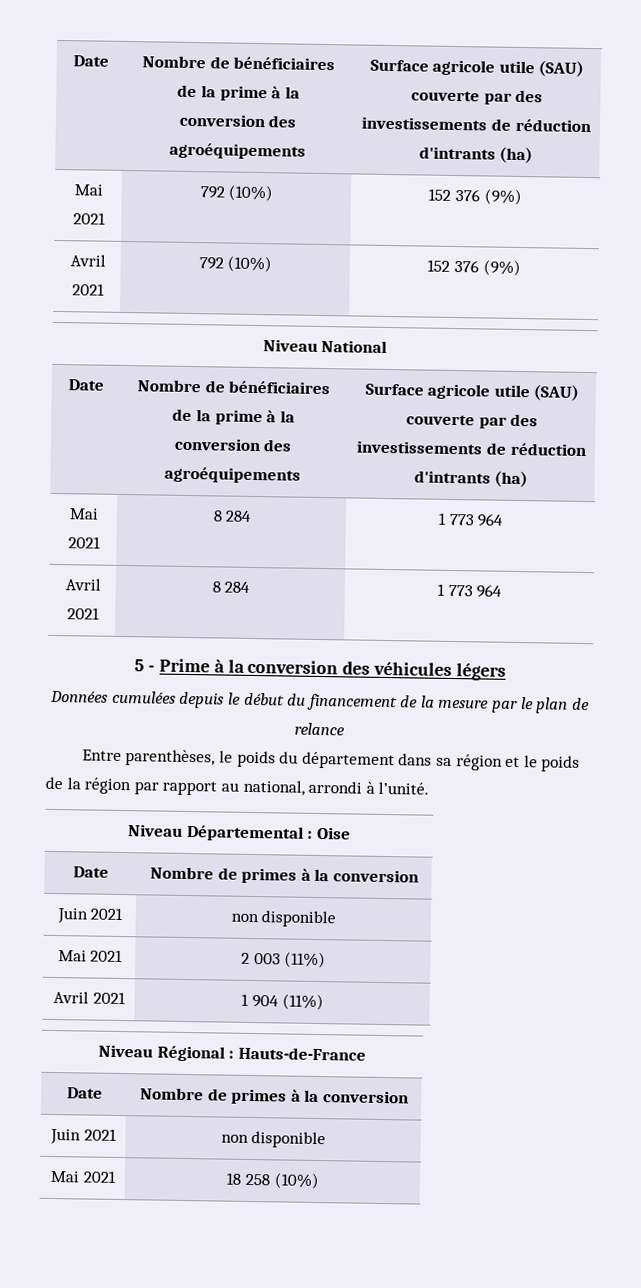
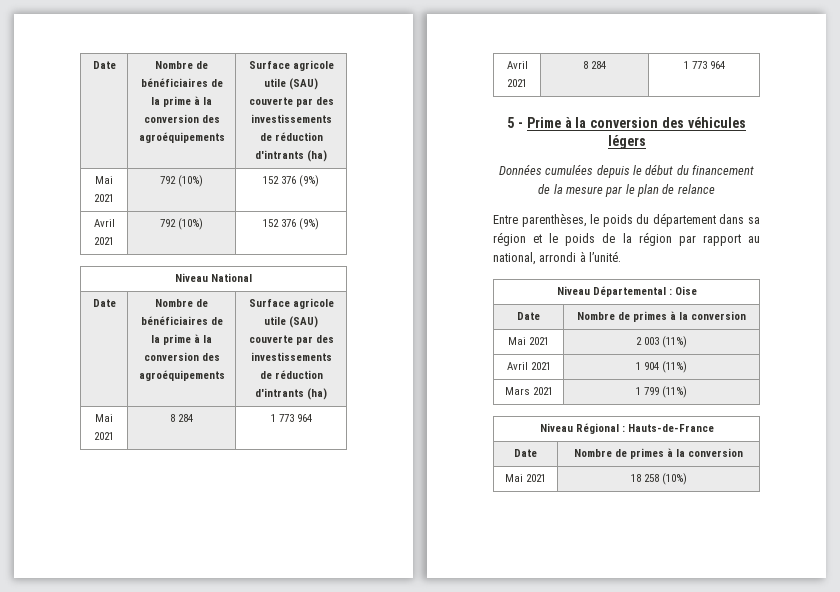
[56,907,124,924] [230,910,337,928] // Juin 2021 | non disponible -> (746, 315) none
(324, 1002) none -> [504,387,553,395] [636,386,687,398] // Mars 2021 | 1 799 (11%)
[50,1128,117,1145] [220,1131,327,1149] // Juin 2021 | non disponible -> (743, 452) none

